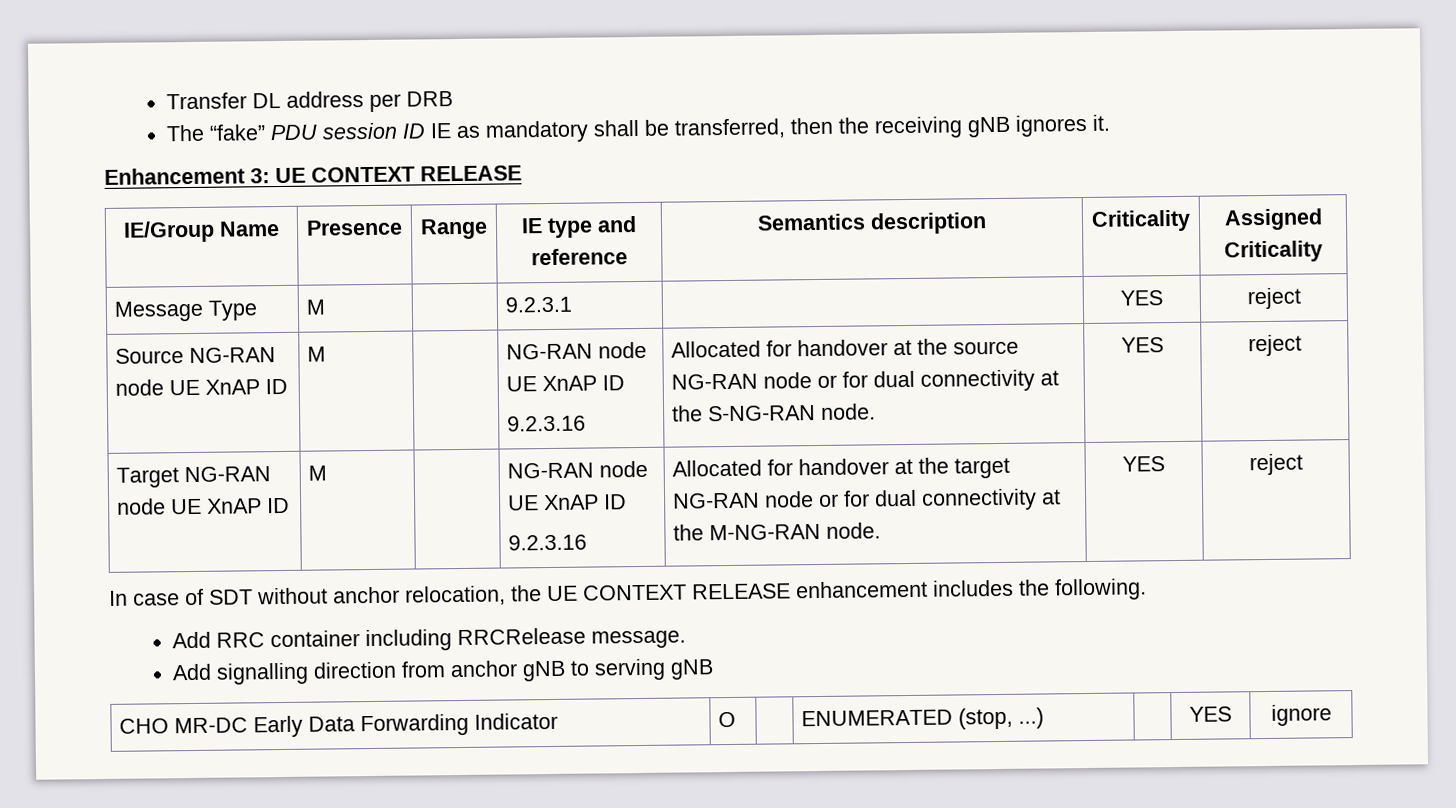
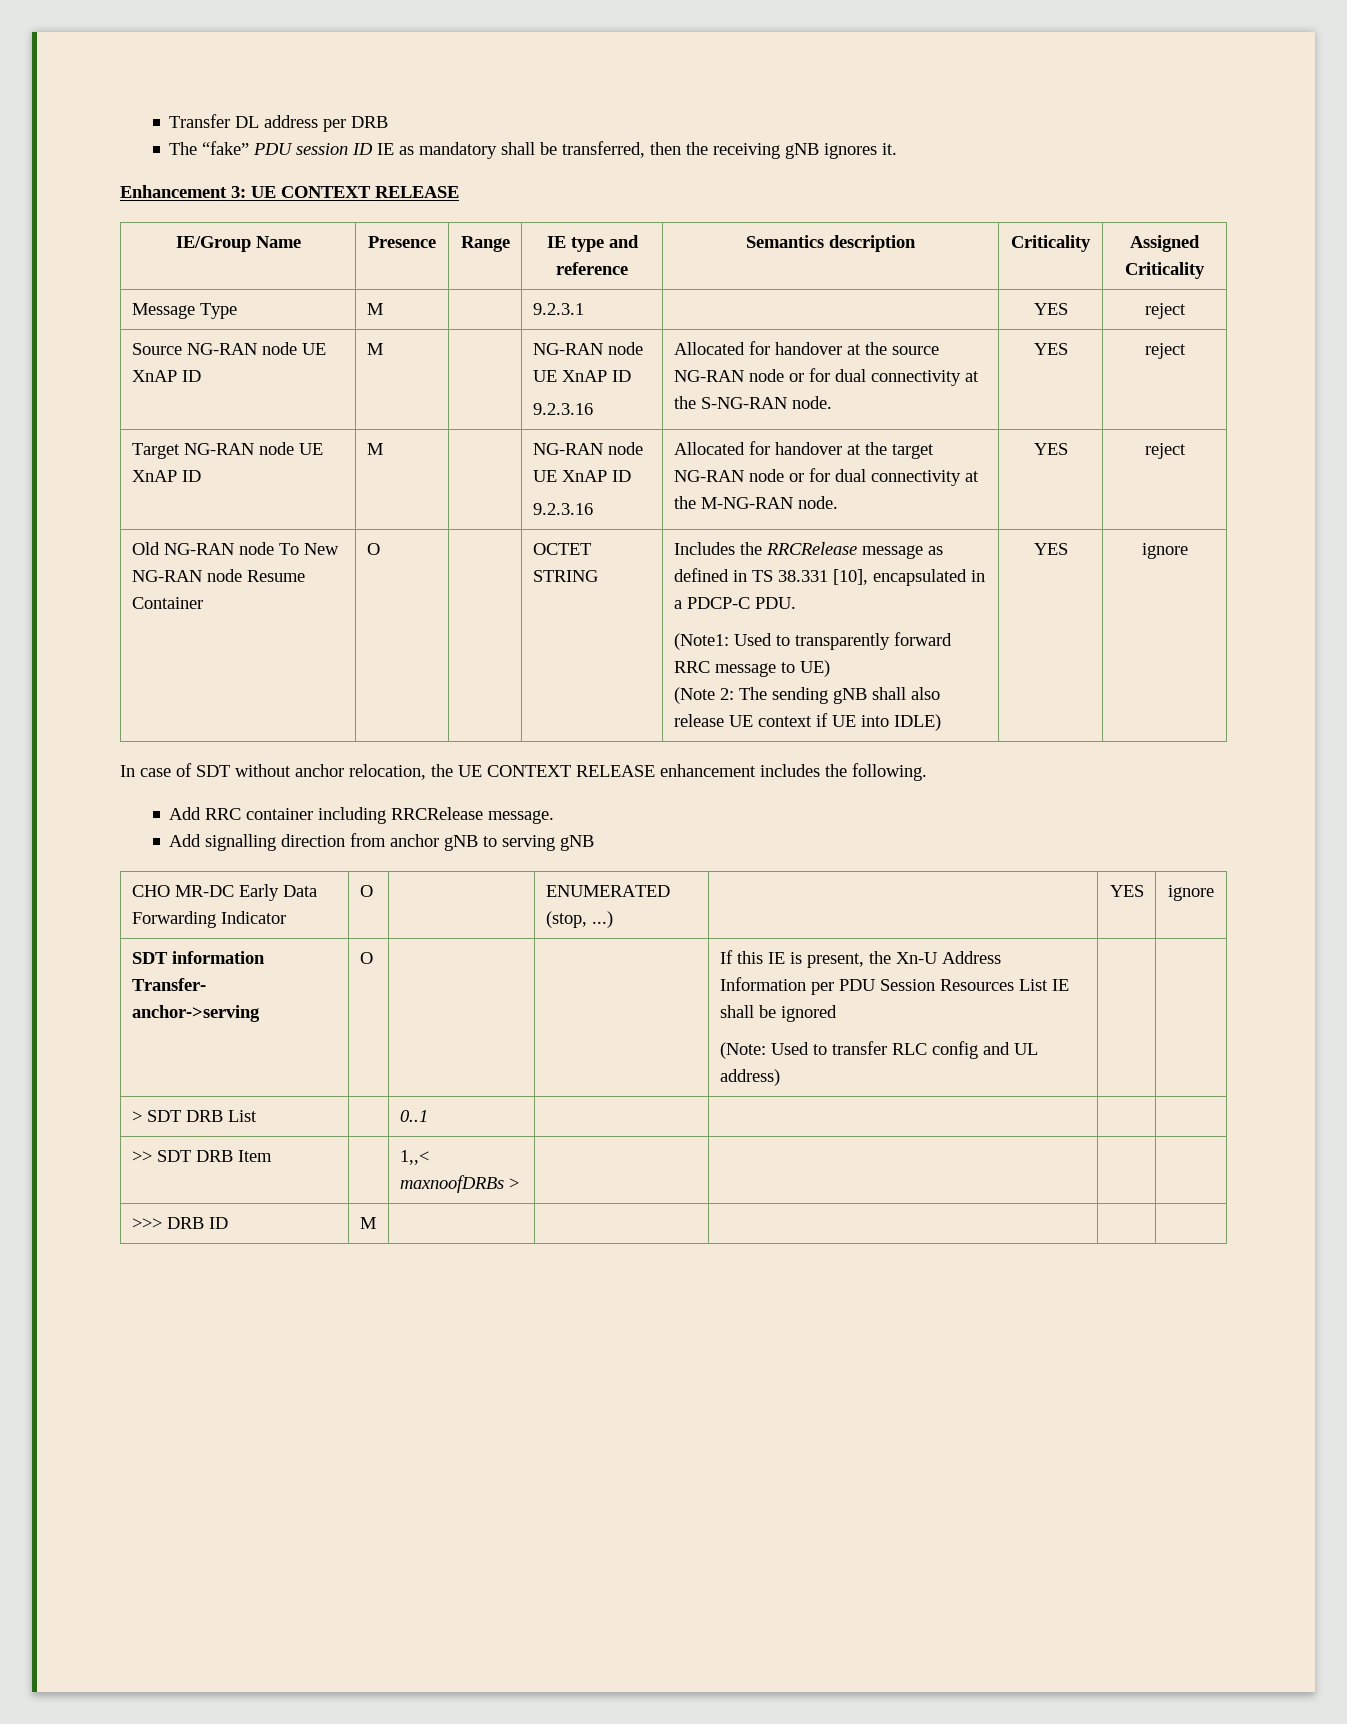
(1303, 464) none -> [131,542,339,555] [131,569,305,582] [131,597,203,609] [366,543,380,555] [532,543,591,555] [532,570,598,582] [673,542,943,559] [673,568,985,586] [673,597,796,609] [673,632,952,650] [673,660,830,677] [673,687,940,704] [673,713,941,731] [1033,543,1068,555] [1141,543,1188,559] // Old NG-RAN node To New NG-RAN node Resume Container | O | | OCTET STRING | Includes the RRCRelease message as defined in TS 38.331 [10], encapsulated in a PDCP-C PDU. // (Note1: Used to transparently forward RRC message to UE) // (Note 2: The sending gNB shall also release UE context if UE into IDLE) | YES | ignore
(1332, 715) none -> [131,951,265,964] [131,978,206,991] [131,1005,260,1022] [359,952,373,964] [719,950,1001,968] [719,977,1069,995] [719,1005,837,1022] [719,1041,1038,1059] [719,1069,780,1086] [131,1110,257,1122] [399,1110,428,1122] [131,1150,272,1162] [399,1150,429,1165] [399,1175,519,1193] [131,1217,228,1229] [359,1217,376,1229] // SDT information Transfer- anchor->serving | O | | | If this IE is present, the Xn-U Address Information per PDU Session Resources List IE shall be ignored // (Note: Used to transfer RLC config and UL address) | | // > SDT DRB List | | 0..1 | | | | // >> SDT DRB Item | | 1,,< maxnoofDRBs > | | | | // >>> DRB ID | M | | | | |

